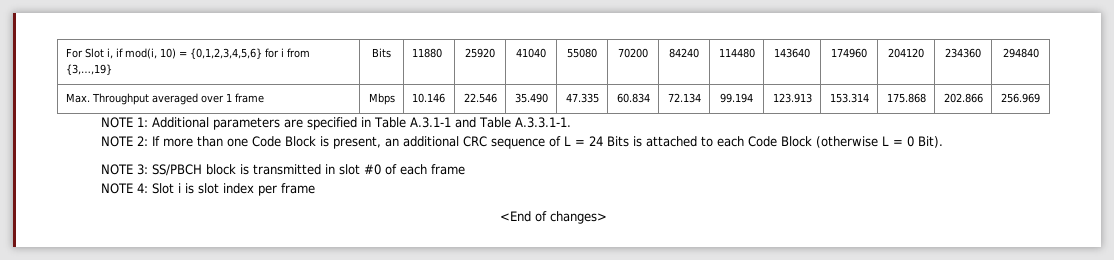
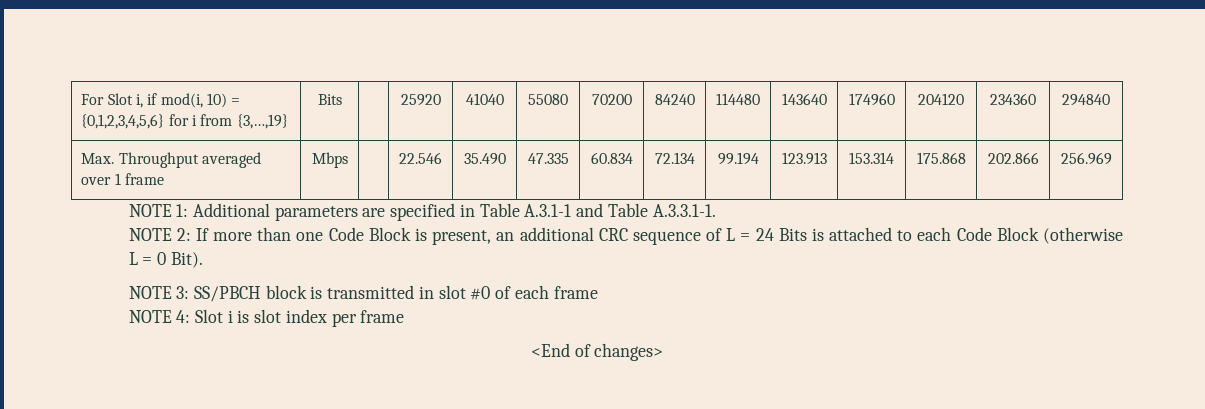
[411,48,442,58] 11880 -> (342, 99) none
[411,93,445,103] 10.146 -> (348, 160) none

